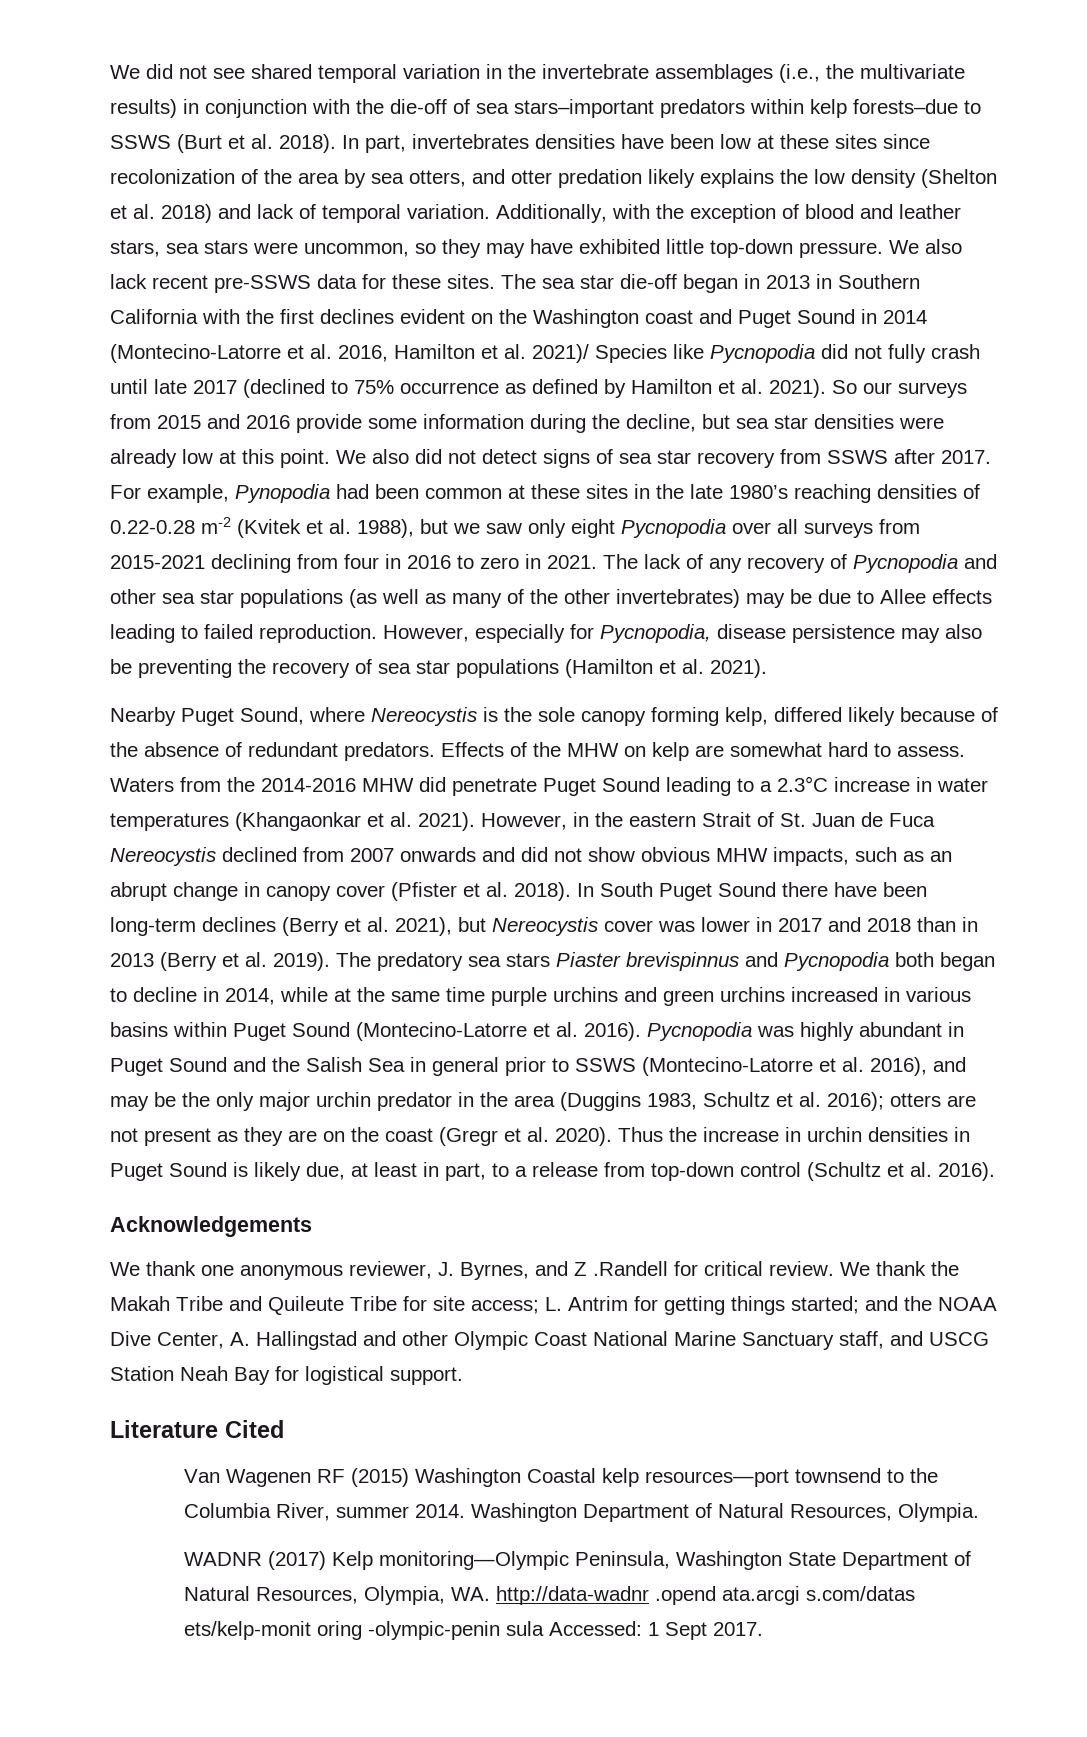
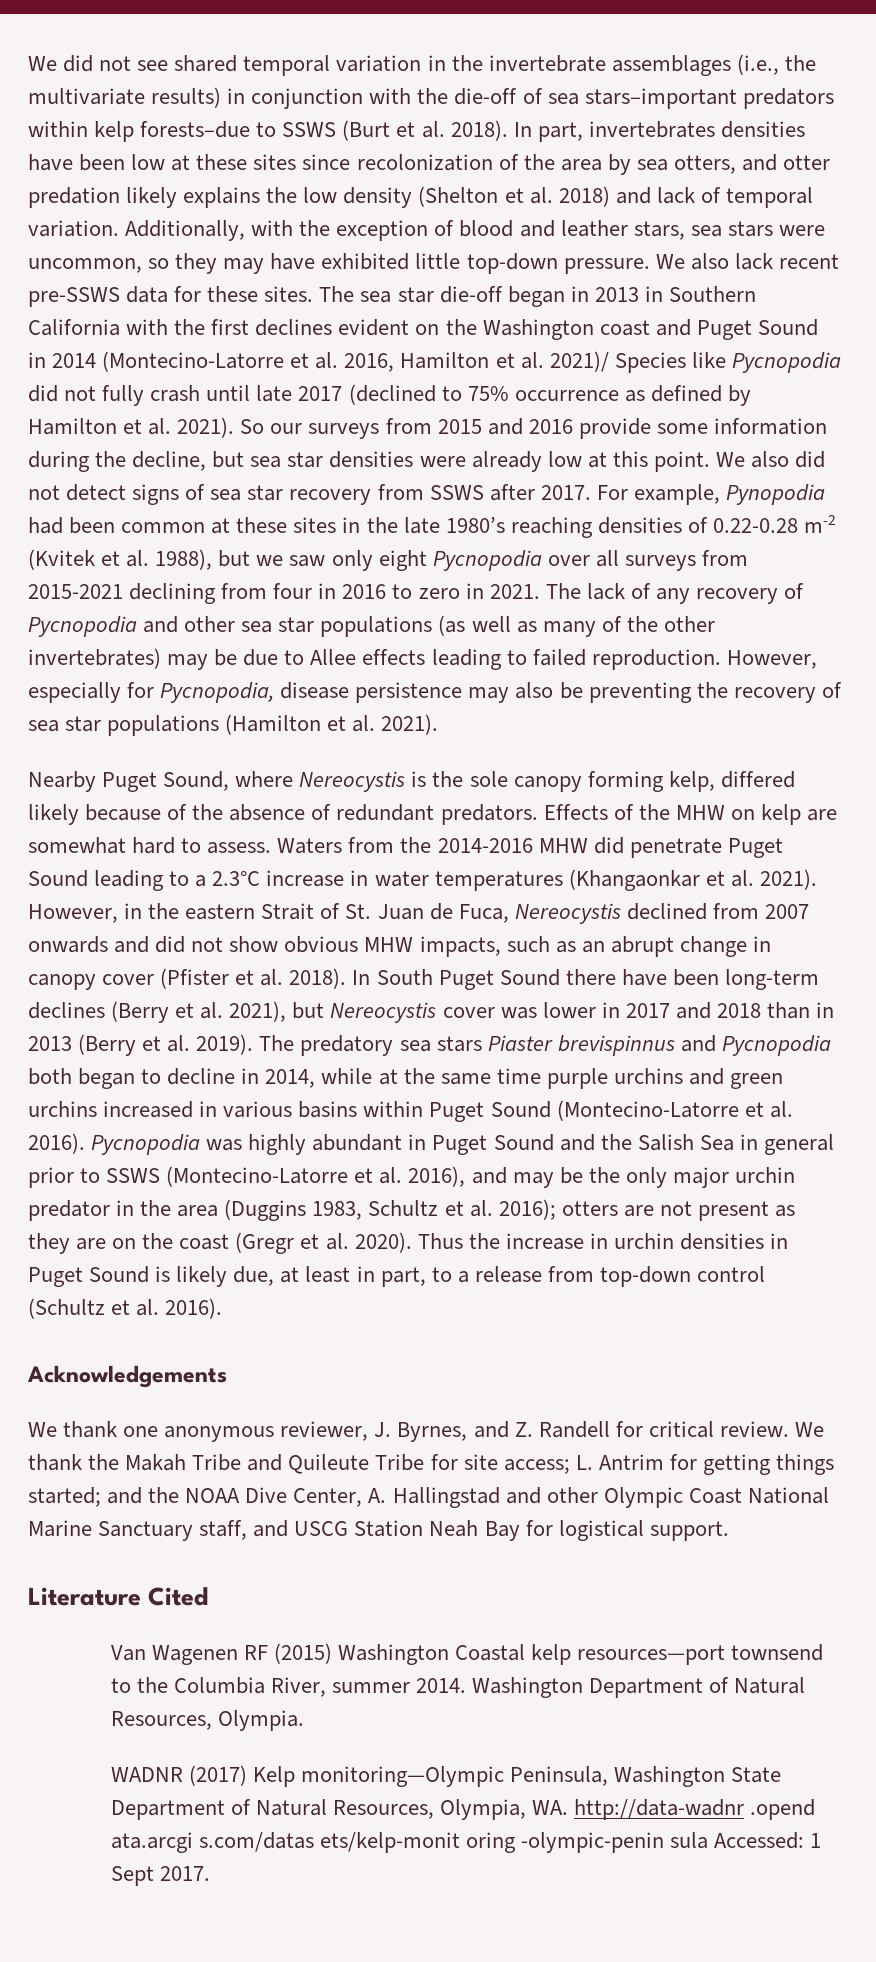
[889,813,935,827] Fuca -> [458,904,509,923] Fuca,
[574,1261,668,1276] Z .Randell -> [514,1421,610,1438] Z. Randell

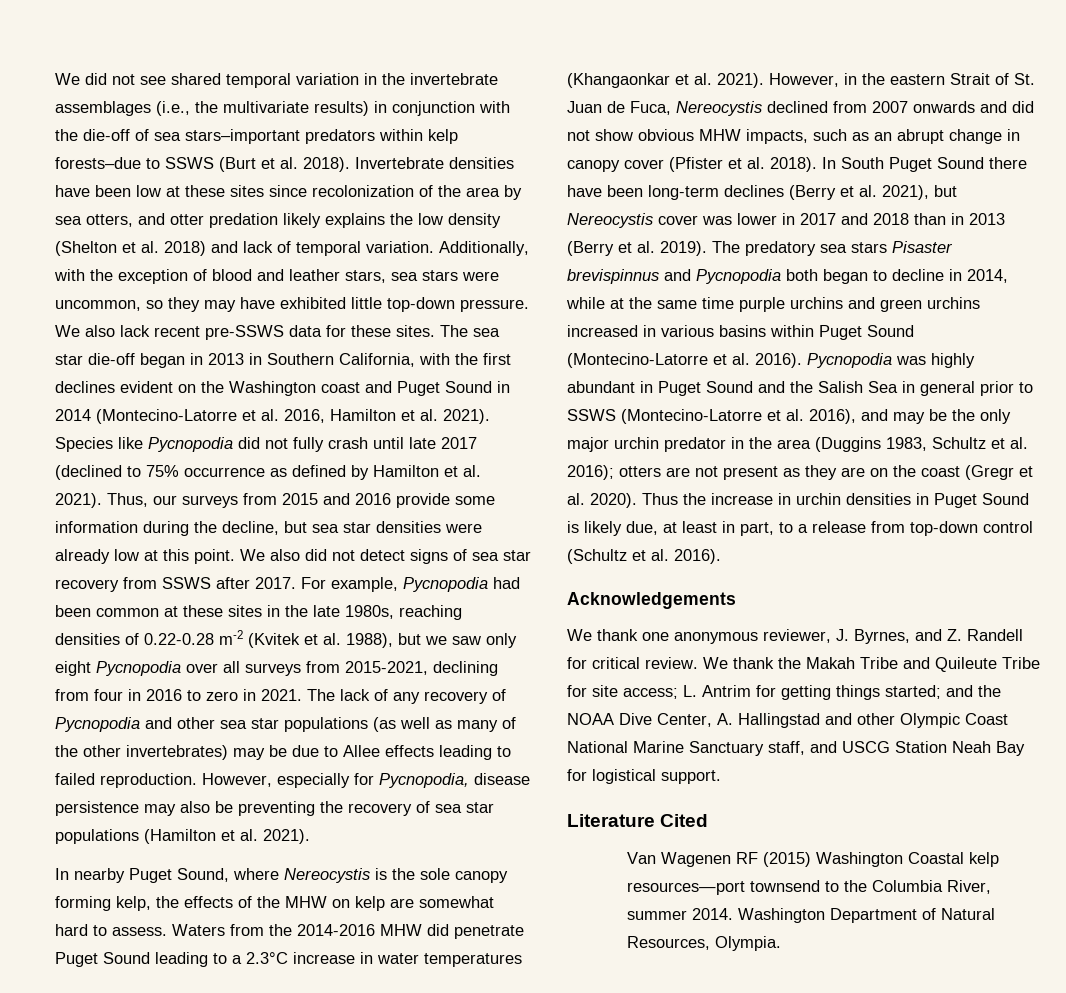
[513,121,715,142] In part, invertebrates -> [355,157,444,169] Invertebrate
[28,319,120,336] California -> [339,353,415,367] California,
[549,351,609,372] 2021)/ -> [443,409,490,424] 2021).
[240,419,265,434] So -> [107,493,148,507] Thus,
[725,484,825,505] Pynopodia -> [403,577,488,592] Pycnopodia
[445,517,505,533] 1980’s -> [345,605,394,619] 1980s,
[28,584,123,599] 2015-2021 -> [345,661,428,675] 2015-2021,
[28,771,96,792] Nearby -> [55,868,125,883] In nearby
[720,771,795,788] [28,804,608,825] differed likely because of the absence of redundant predators. Effects -> [156,896,233,908] the effects
[487,1035,553,1051] Piaster -> [892,241,953,253] Pisaster
[110,1765,782,1787] [110,1799,816,1820] [110,1832,822,1853] [110,1866,210,1886] // WADNR (2017) Kelp monitoring—Olympic Peninsula, Washington State Department of Natural Resources, Olympia, WA. http://data-wadnr .opend ata.arcgi s.com/datas ets/kelp-monit oring -olympic-penin sula Accessed: 1 Sept 2017. -> (782, 943) none

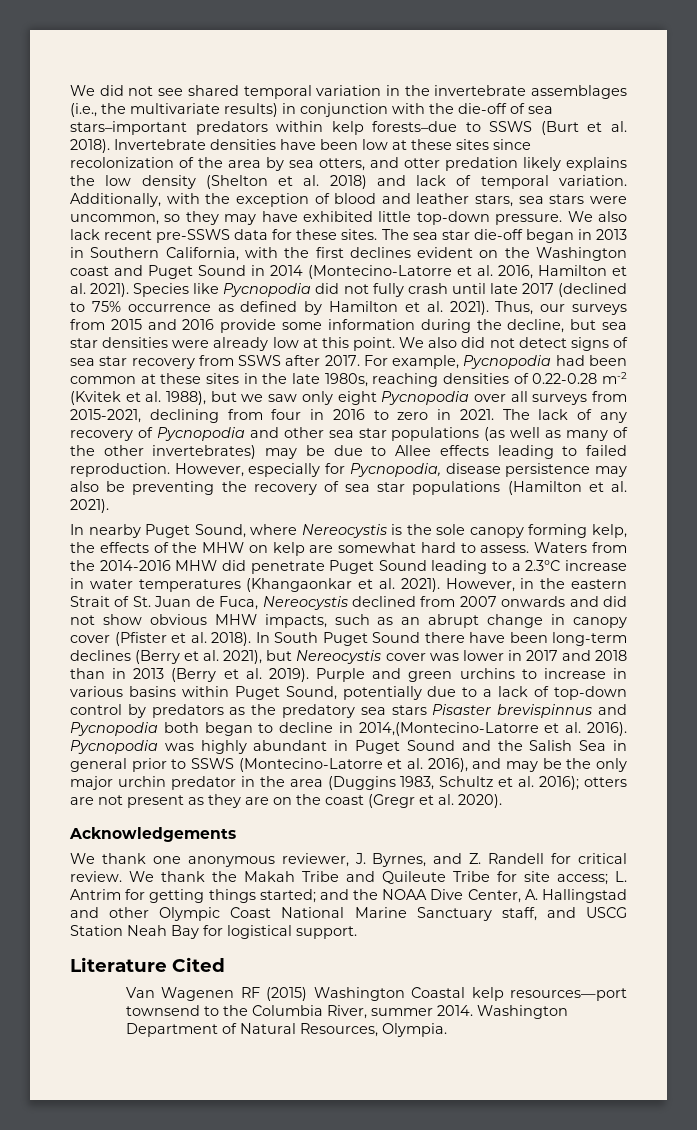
[712,241,740,253] The -> [316,668,627,682] [70,686,628,700] [70,704,277,718] Purple and green urchins to increase in various basins within Puget Sound, potentially due to a lack of top-down control by predators as the
[967,269,1008,283] [566,297,980,312] [567,325,914,340] [567,353,708,368] 2014, while at the same time purple urchins and green urchins increased in various basins within Puget Sound (Montecino-Latorre -> [358,722,539,736] 2014,(Montecino-Latorre
[642,493,1029,508] [567,521,1033,536] [567,549,721,564] Thus the increase in urchin densities in Puget Sound is likely due, at least in part, to a release from top-down control (Schultz et al. 2016). -> (502, 801) none

